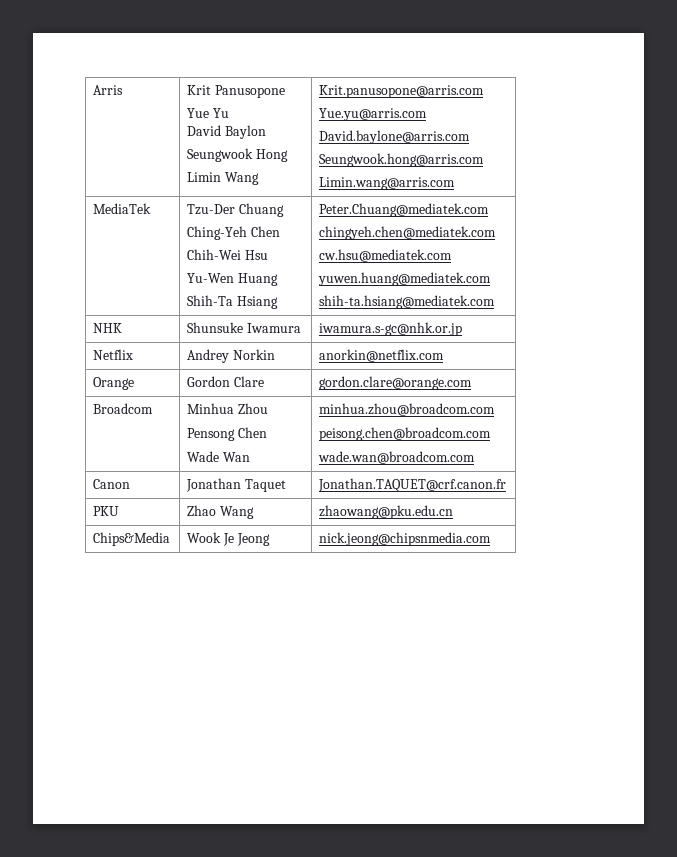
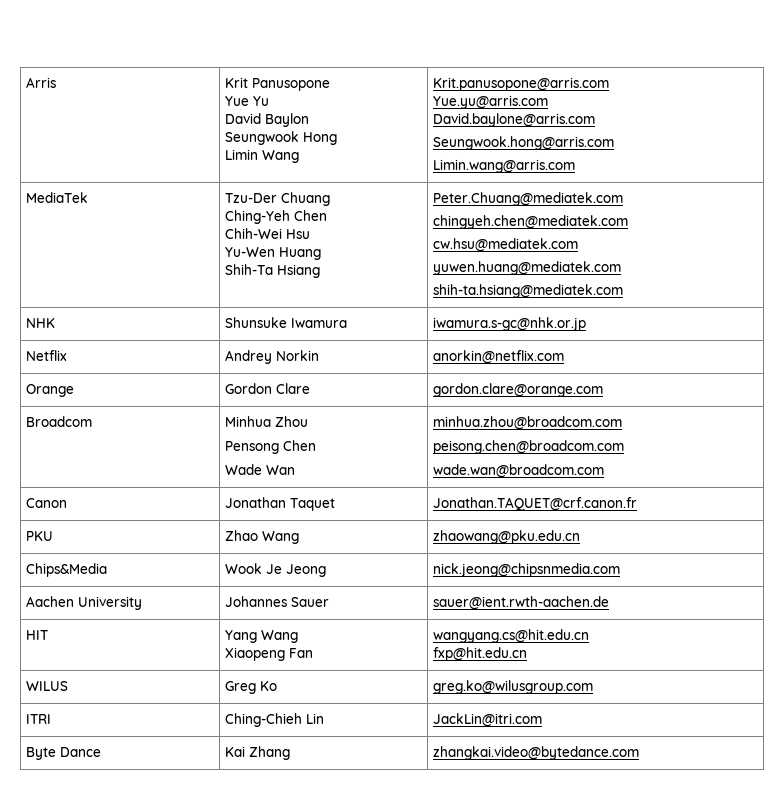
(492, 539) none -> [26,596,143,610] [225,596,330,607] [433,596,610,610] [26,630,49,640] [225,630,299,643] [225,647,314,661] [433,629,590,643] [433,647,528,661] [26,681,69,691] [225,681,278,694] [433,680,594,694] [26,714,52,724] [225,713,325,727] [433,713,543,727] [26,747,102,760] [225,746,291,760] [433,746,640,760] // Aachen University | Johannes Sauer | sauer@ient.rwth-aachen.de // HIT | Yang Wang // Xiaopeng Fan | wangyang.cs@hit.edu.cn // fxp@hit.edu.cn // WILUS | Greg Ko | greg.ko@wilusgroup.com // ITRI | Ching-Chieh Lin | JackLin@itri.com // Byte Dance | Kai Zhang | zhangkai.video@bytedance.com

